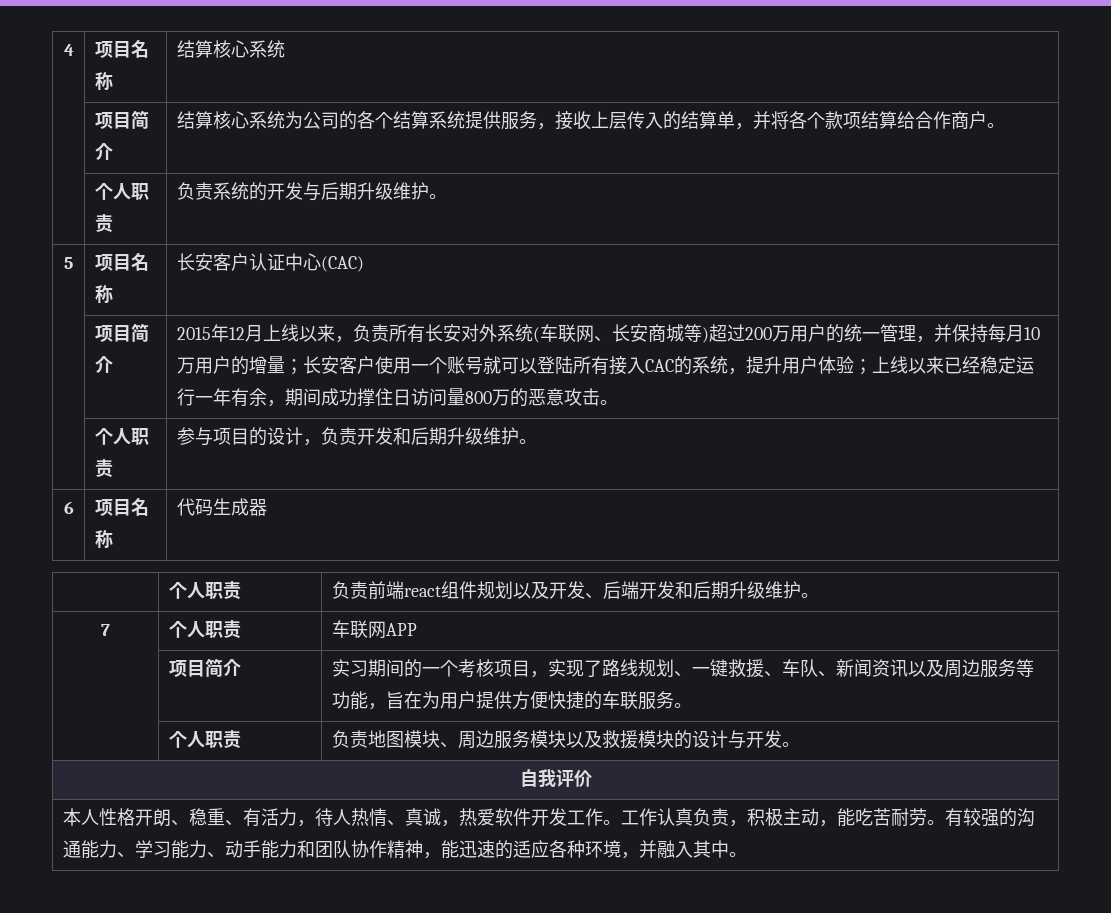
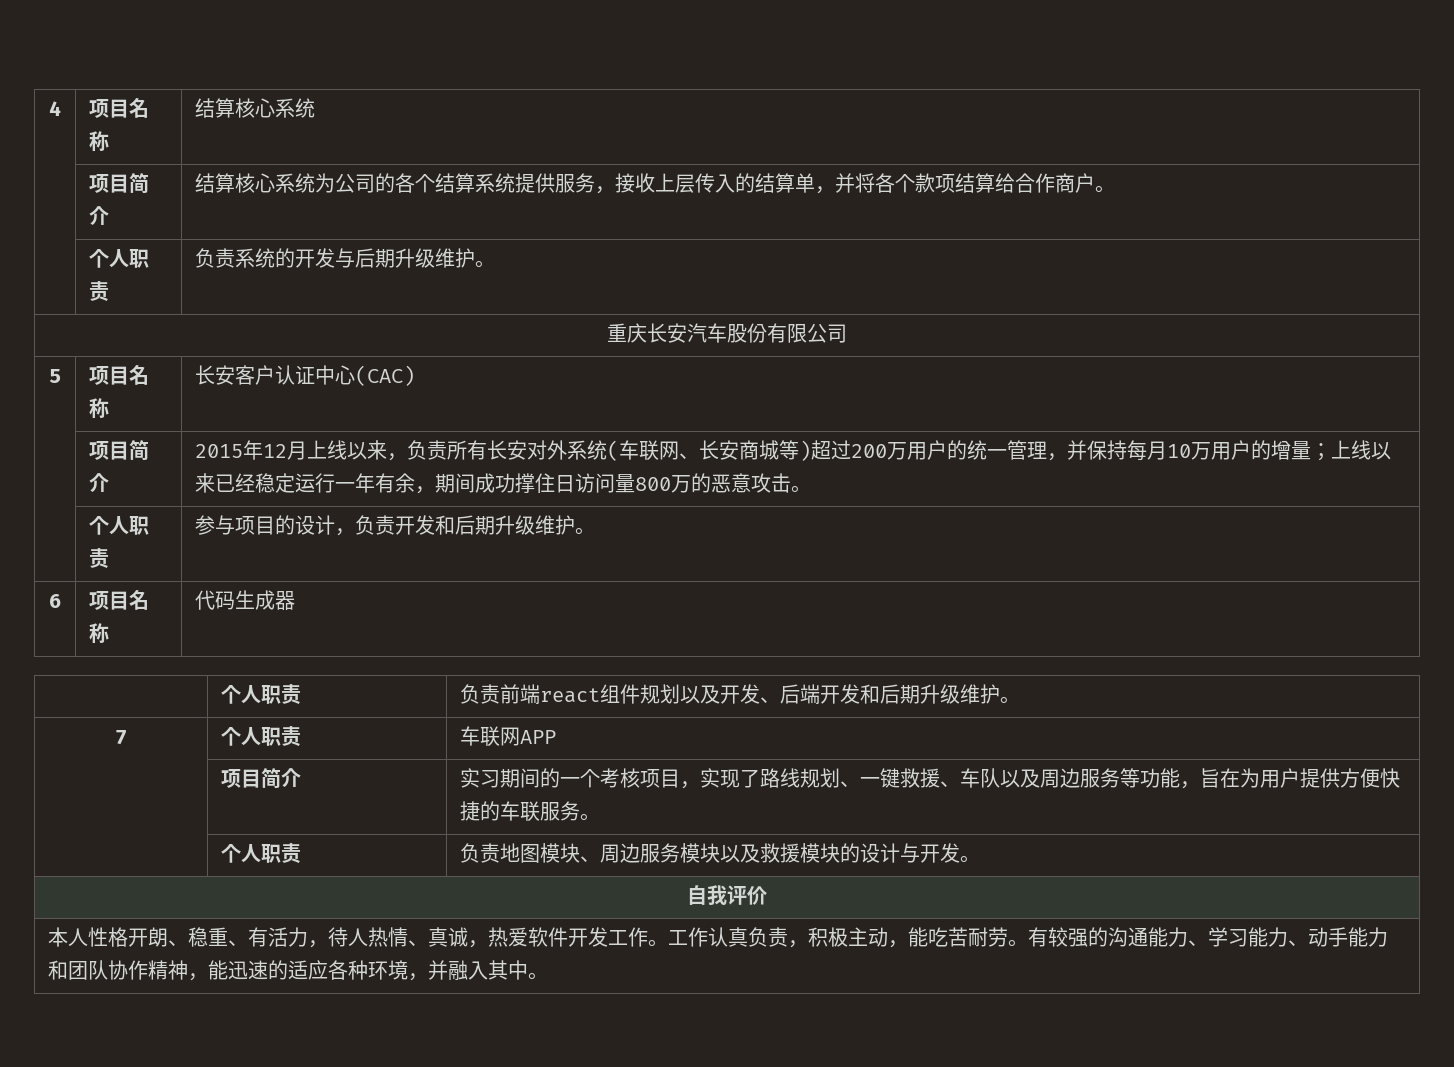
(447, 196) none -> [607,323,847,343] // 重庆长安汽车股份有限公司
[302,356,872,375] 长安客户使用一个账号就可以登陆所有接入CAC的系统，提升用户体验； -> (1332, 452) none
[817,659,908,677] 、新闻资讯 -> (1001, 778) none

